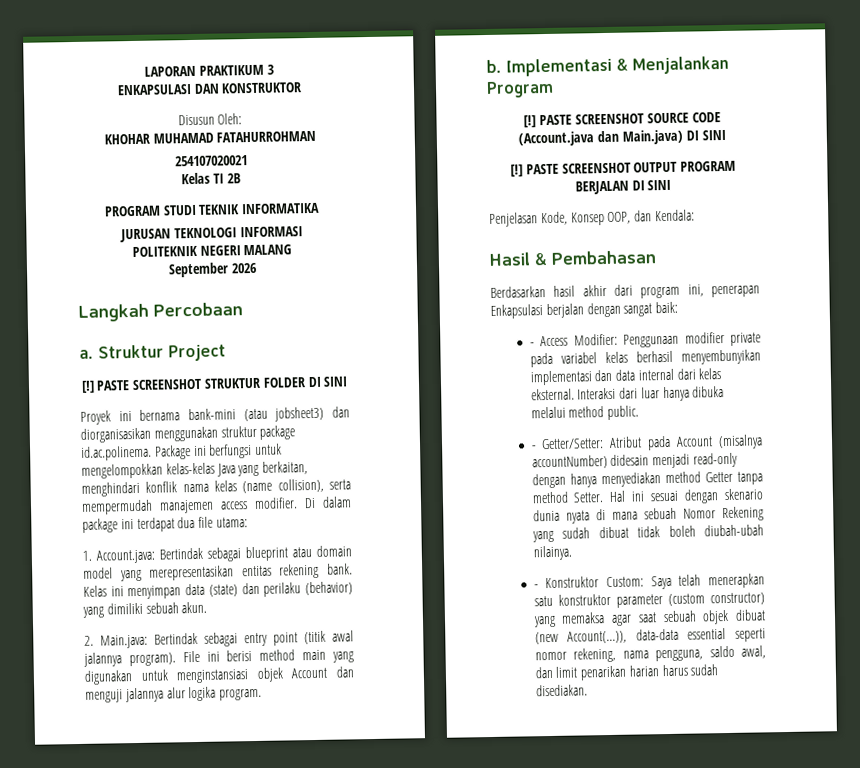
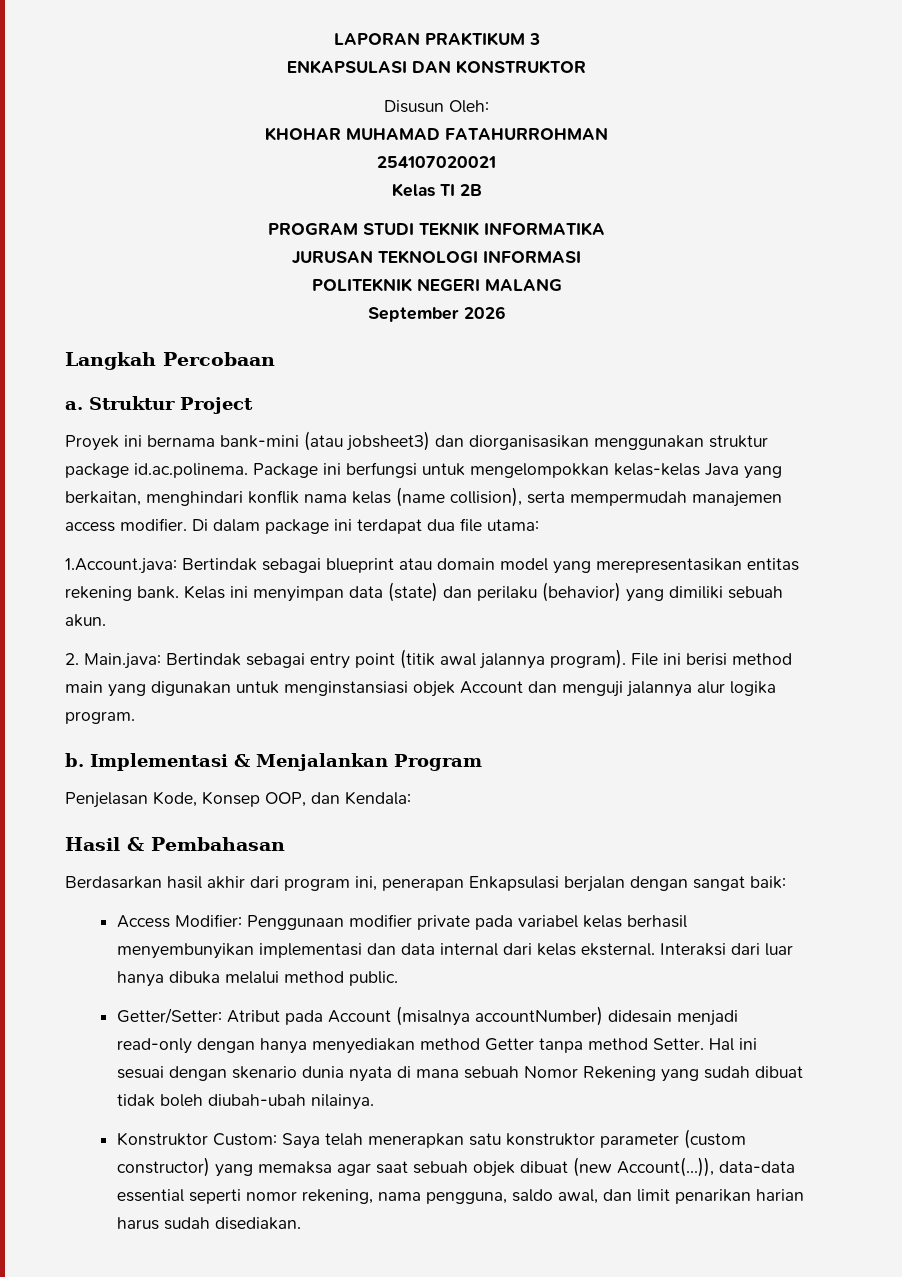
[80,376,349,393] // [!] PASTE SCREENSHOT STRUKTUR FOLDER DI SINI -> (253, 405) none
[82,549,155,564] 1. Account.java: -> [65,558,177,574] 1.Account.java:
[523,112,721,128] [518,129,726,147] [509,160,737,177] [574,179,672,195] // [!] PASTE SCREENSHOT SOURCE CODE (Account.java dan Main.java) DI SINI // [!] PASTE SCREENSHOT OUTPUT PROGRAM BERJALAN DI SINI -> (482, 762) none
[529,342,535,347] - -> (786, 882) none
[531,445,537,450] - -> (398, 978) none
[533,584,539,589] - -> (374, 1102) none

